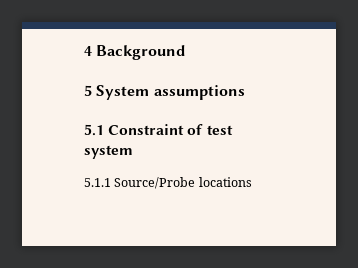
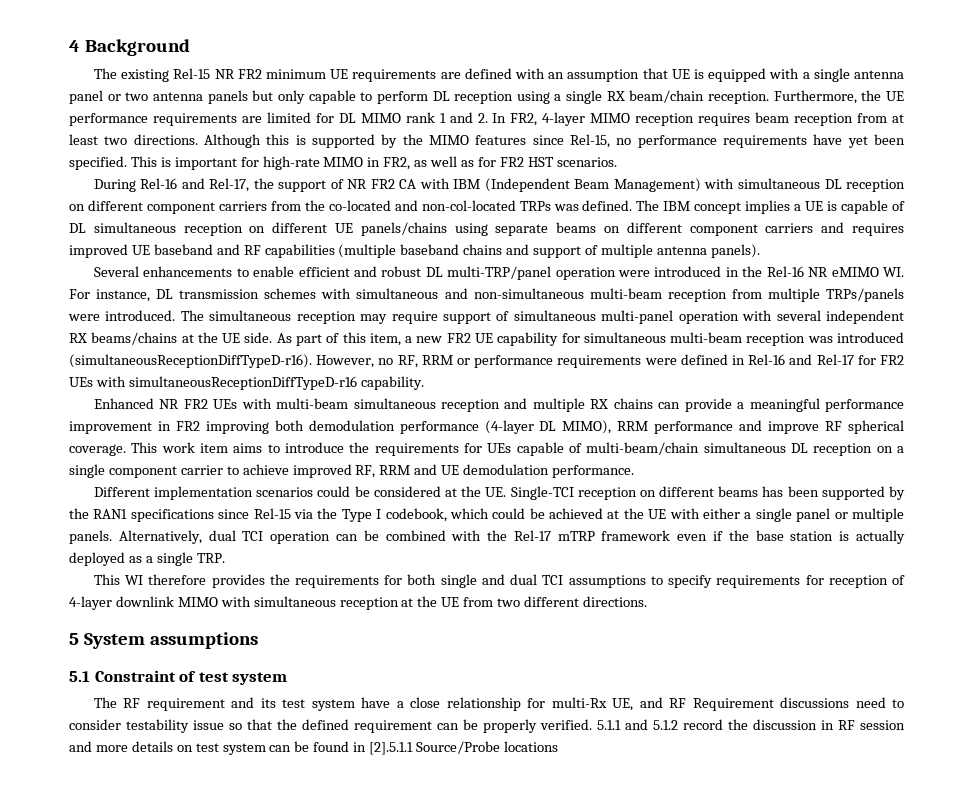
(186, 52) none -> [93,68,905,82] [69,90,904,104] [69,112,905,126] [69,134,906,148] [69,156,617,170] [93,178,905,192] [69,200,906,214] [69,222,904,236] [69,244,760,258] [93,266,904,280] [69,288,905,302] [68,310,905,324] [69,332,905,346] [69,354,905,368] [69,376,424,390] [93,398,904,412] [69,420,904,434] [69,442,905,456] [69,464,635,478] [93,486,905,500] [69,508,905,522] [69,530,905,544] [69,552,225,566] [93,574,906,588] [69,596,647,610] // The existing Rel-15 NR FR2 minimum UE requirements are defined with an assumption that UE is equipped with a single antenna panel or two antenna panels but only capable to perform DL reception using a single RX beam/chain reception. Furthermore, the UE performance requirements are limited for DL MIMO rank 1 and 2. In FR2, 4-layer MIMO reception requires beam reception from at least two directions. Although this is supported by the MIMO features since Rel-15, no performance requirements have yet been specified. This is important for high-rate MIMO in FR2, as well as for FR2 HST scenarios. // During Rel-16 and Rel-17, the support of NR FR2 CA with IBM (Independent Beam Management) with simultaneous DL reception on different component carriers from the co-located and non-col-located TRPs was defined. The IBM concept implies a UE is capable of DL simultaneous reception on different UE panels/chains using separate beams on different component carriers and requires improved UE baseband and RF capabilities (multiple baseband chains and support of multiple antenna panels). // Several enhancements to enable efficient and robust DL multi-TRP/panel operation were introduced in the Rel-16 NR eMIMO WI. For instance, DL transmission schemes with simultaneous and non-simultaneous multi-beam reception from multiple TRPs/panels were introduced. The simultaneous reception may require support of simultaneous multi-panel operation with several independent RX beams/chains at the UE side. As part of this item, a new FR2 UE capability for simultaneous multi-beam reception was introduced (simultaneousReceptionDiffTypeD-r16). However, no RF, RRM or performance requirements were defined in Rel-16 and Rel-17 for FR2 UEs with simultaneousReceptionDiffTypeD-r16 capability. // Enhanced NR FR2 UEs with multi-beam simultaneous reception and multiple RX chains can provide a meaningful performance improvement in FR2 improving both demodulation performance (4-layer DL MIMO), RRM performance and improve RF spherical coverage. This work item aims to introduce the requirements for UEs capable of multi-beam/chain simultaneous DL reception on a single component carrier to achieve improved RF, RRM and UE demodulation performance. // Different implementation scenarios could be considered at the UE. Single-TCI reception on different beams has been supported by the RAN1 specifications since Rel-15 via the Type I codebook, which could be achieved at the UE with either a single panel or multiple panels. Alternatively, dual TCI operation can be combined with the Rel-17 mTRP framework even if the base station is actually deployed as a single TRP. // This WI therefore provides the requirements for both single and dual TCI assumptions to specify requirements for reception of 4-layer downlink MIMO with simultaneous reception at the UE from two different directions.
[84,178,111,187] 5.1.1 -> [93,697,904,711] [69,719,905,733] [69,741,414,755] The RF requirement and its test system have a close relationship for multi-Rx UE, and RF Requirement discussions need to consider testability issue so that the defined requirement can be properly verified. 5.1.1 and 5.1.2 record the discussion in RF session and more details on test system can be found in [2].5.1.1

